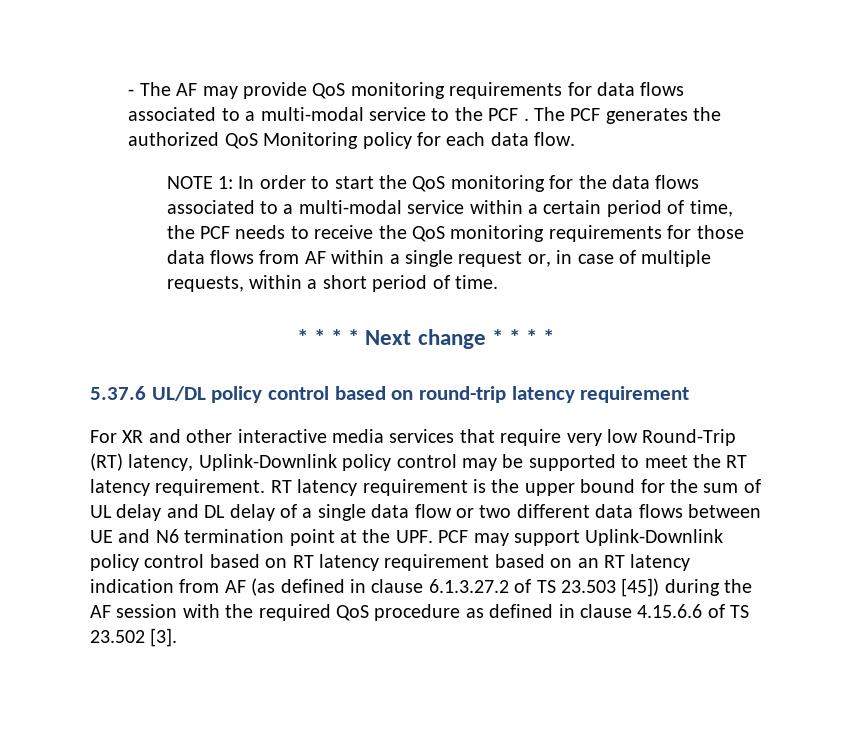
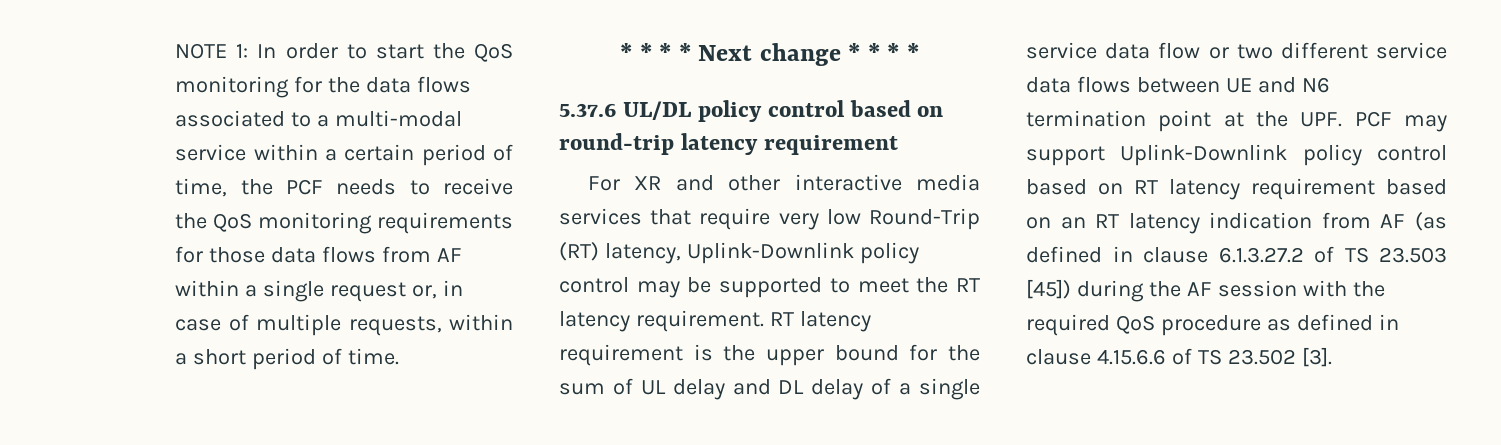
[128,82,685,99] [128,107,722,124] [128,132,576,149] - The AF may provide QoS monitoring requirements for data flows associated to a multi-modal service to the PCF . The PCF generates the authorized QoS Monitoring policy for each data flow. // -> (175, 51) none
(366, 512) none -> [1026,42,1097,59] service
(590, 511) none -> [1376,42,1447,59] service

